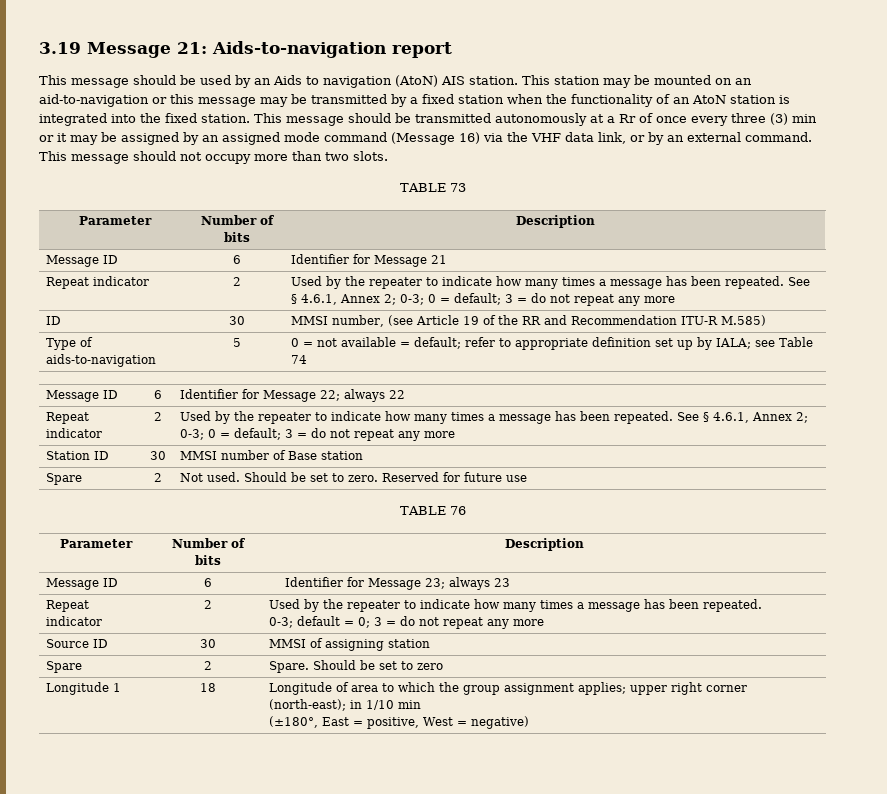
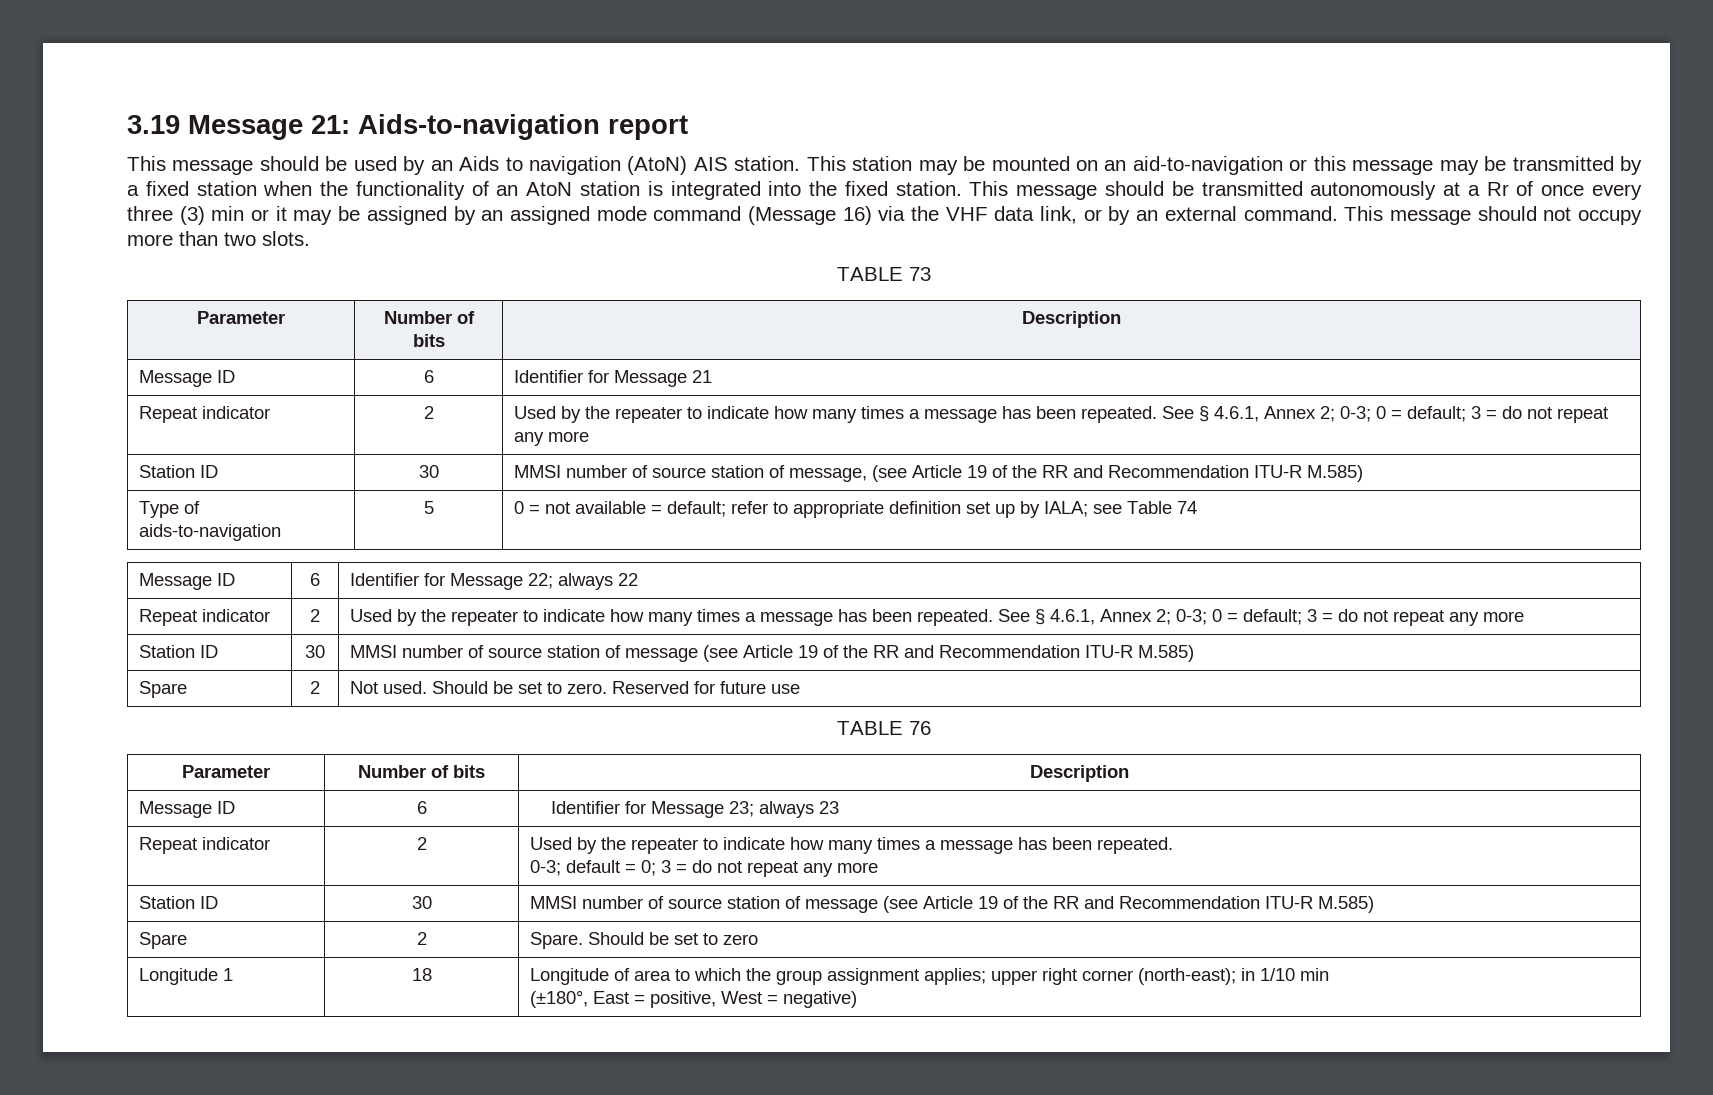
[46,316,62,325] [229,316,246,325] [291,315,385,327] ID | 30 | MMSI number, -> [138,465,218,478] [418,465,439,478] [513,465,867,482] Station ID | 30 | MMSI number of source station of message,
[288,451,364,460] Base station -> [487,645,1194,662] source station of message (see Article 19 of the RR and Recommendation ITU-R M.585)
[46,639,109,648] [199,639,216,648] [269,638,431,651] Source ID | 30 | MMSI of assigning station -> [138,896,218,909] [411,896,432,909] [529,896,1374,913] Station ID | 30 | MMSI number of source station of message (see Article 19 of the RR and Recommendation ITU-R M.585)

